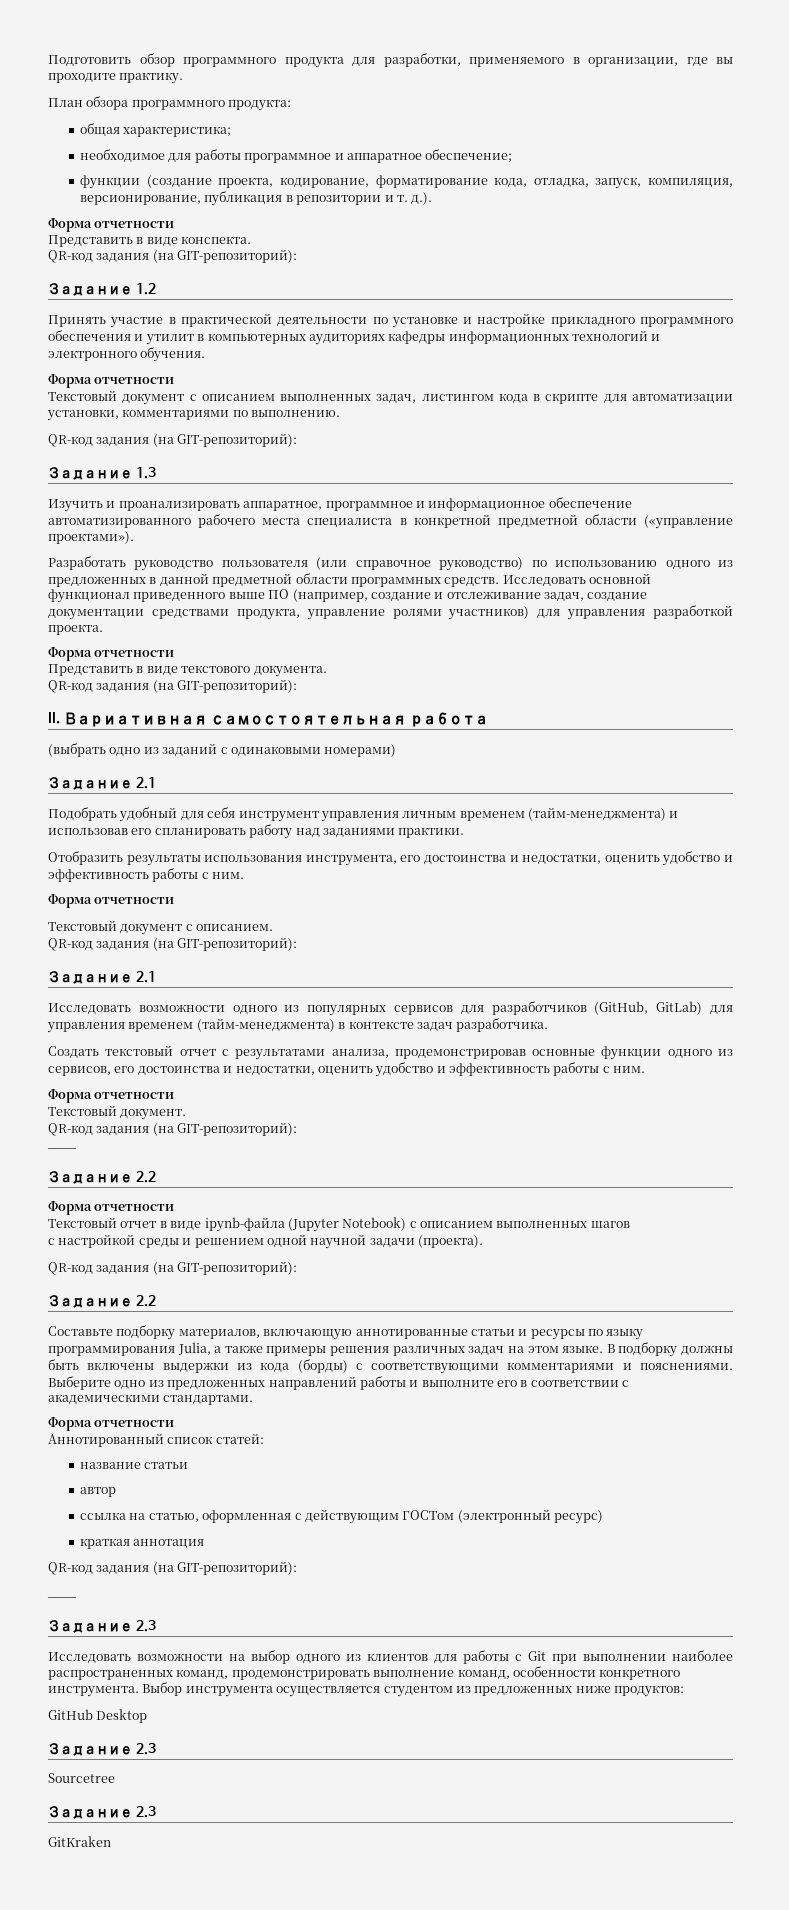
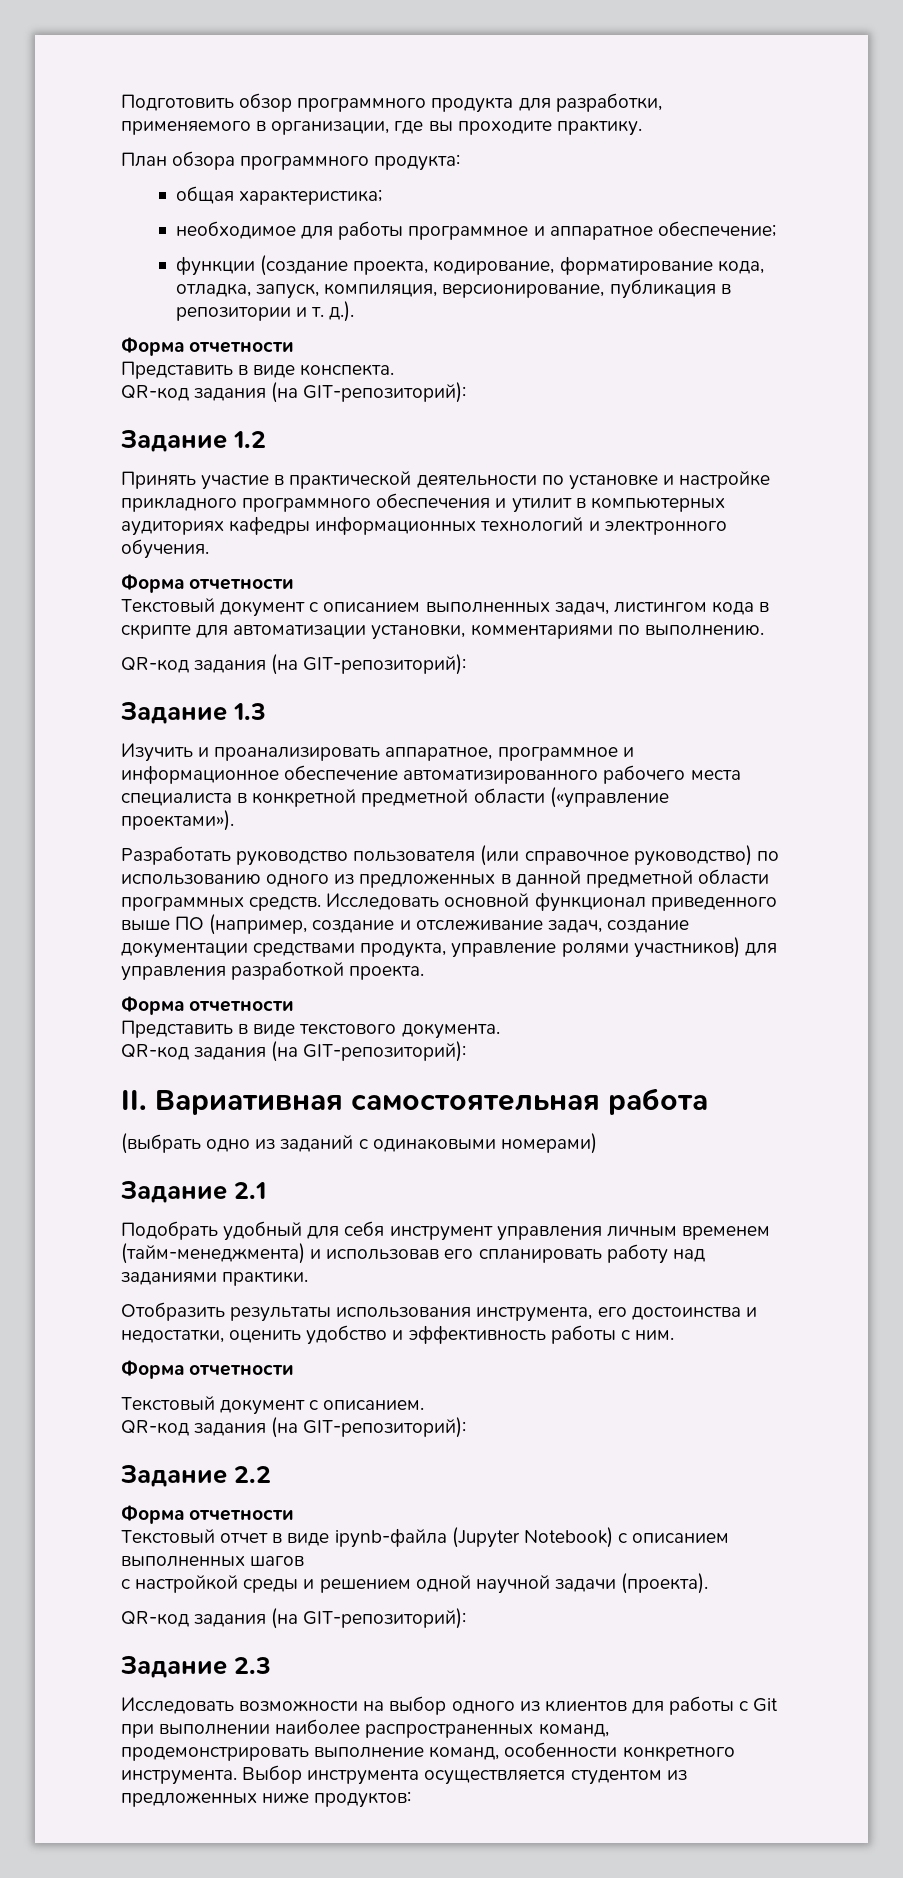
[48,971,156,984] [48,1001,733,1016] [47,1018,549,1033] [48,1045,733,1060] [48,1062,646,1077] [48,1089,175,1103] [48,1105,187,1120] [48,1122,298,1136] [47,1148,77,1149] // Задание 2.1 // Исследовать возможности одного из популярных сервисов для разработчиков (GitHub, GitLab) для управления временем (тайм-менеджмента) в контексте задач разработчика. // Создать текстовый отчет с результатами анализа, продемонстрировав основные функции одного из сервисов, его достоинства и недостатки, оценить удобство и эффективность работы с ним. // Форма отчетности // Текстовый документ. // QR-код задания (на GIT-репозиторий): // ____ -> (467, 1427) none
[48,1295,156,1308] [48,1325,644,1340] [48,1342,734,1357] [48,1359,733,1374] [48,1376,630,1390] [48,1394,254,1405] [48,1417,175,1431] [48,1433,264,1447] [80,1462,189,1469] [80,1487,117,1497] [80,1509,604,1524] [80,1538,205,1549] [48,1561,298,1575] [47,1597,77,1598] // Задание 2.2 // Составьте подборку материалов, включающую аннотированные статьи и ресурсы по языку программирования Julia, а также примеры решения различных задач на этом языке. В подборку должны быть включены выдержки из кода (борды) с соответствующими комментариями и пояснениями. Выберите одно из предложенных направлений работы и выполните его в соответствии с академическими стандартами. // Форма отчетности // Аннотированный список статей: // название статьи // автор // ссылка на статью, оформленная с действующим ГОСТом (электронный ресурс) // краткая аннотация // QR-код задания (на GIT-репозиторий): // ____ -> (467, 1618) none
[48,1709,148,1723] [48,1743,156,1756] [48,1773,115,1783] [48,1806,156,1819] [48,1836,111,1847] // GitHub Desktop // Задание 2.3 // Sourcetree // Задание 2.3 // GitKraken -> (412, 1799) none

